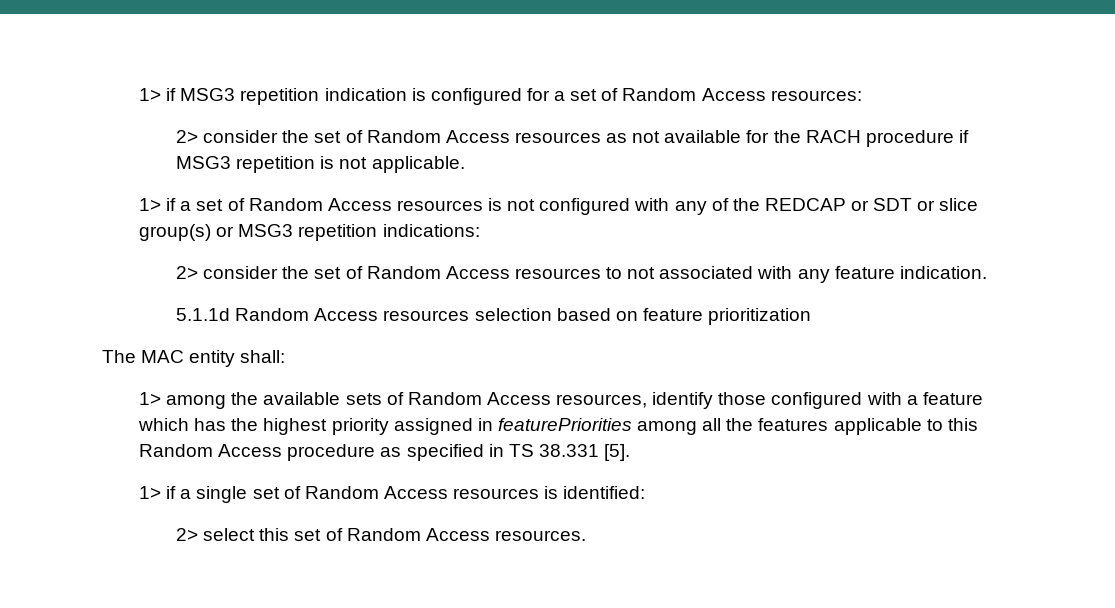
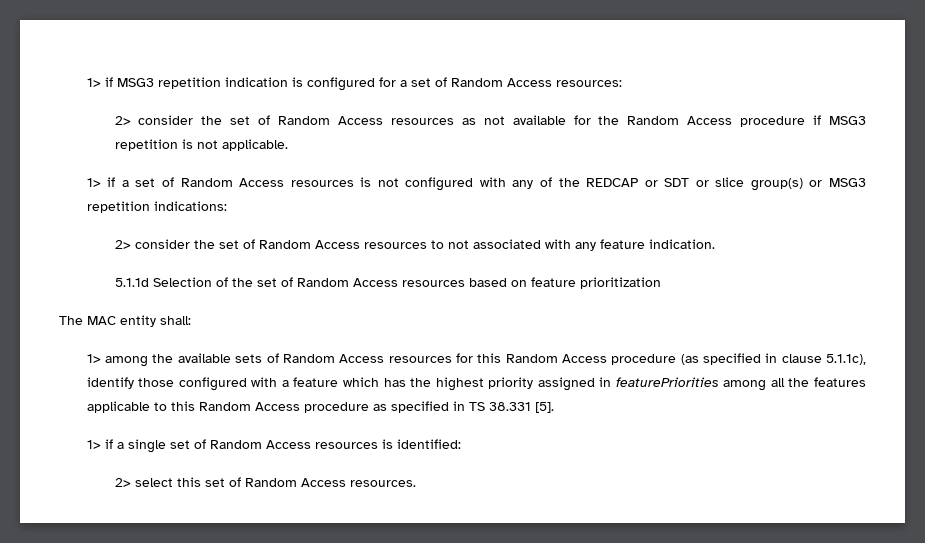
[805,130,861,143] RACH -> [627,116,733,125] Random Access
[235,308,552,321] Random Access resources selection -> [152,277,465,287] Selection of the set of Random Access resources
[556,394,648,408] resources, -> [388,353,866,365] resources for this Random Access procedure (as specified in clause 5.1.1c),

